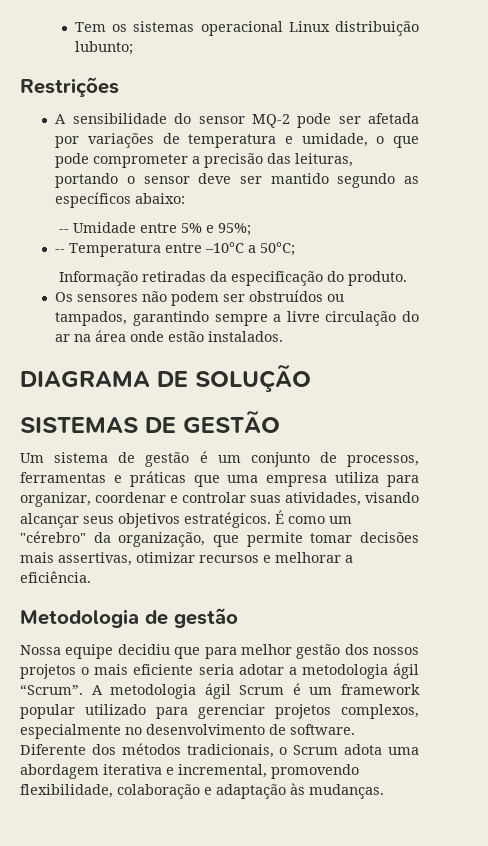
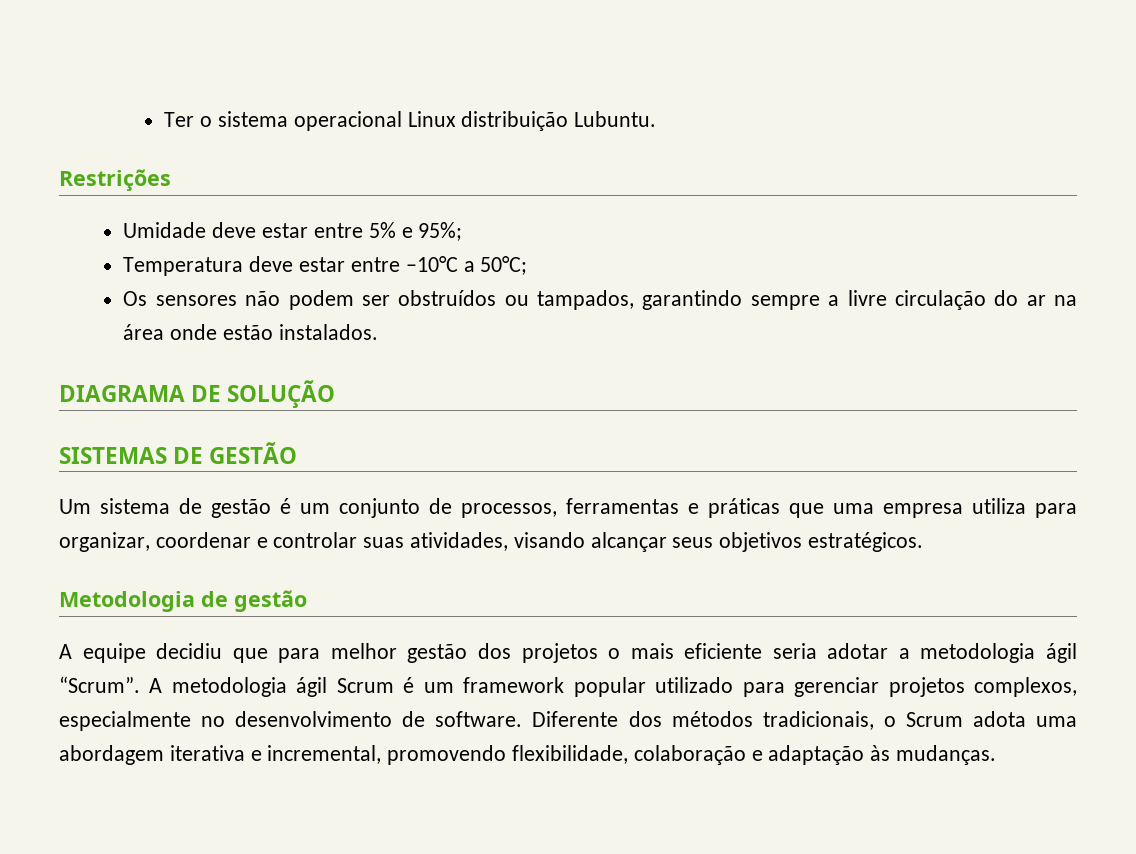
[74,21,195,32] Tem os sistemas -> [164,111,288,127] Ter o sistema
[74,41,133,55] lubunto; -> [574,111,657,127] Lubuntu.
[55,113,419,128] [55,133,419,148] [55,153,354,168] [55,173,419,188] [55,192,186,208] [59,222,137,233] A sensibilidade do sensor MQ-2 pode ser afetada por variações de temperatura e umidade, o que pode comprometer a precisão das leituras, portando o sensor deve ser mantido segundo as específicos abaixo: // -- Umidade -> [123,222,309,238] Umidade deve estar
[55,243,162,257] -- Temperatura -> [123,256,346,276] Temperatura deve estar
[59,271,408,286] // Informação retiradas da especificação do produto. -> (528, 265) none
[275,510,352,524] [20,531,419,547] [20,552,353,566] [20,571,91,583] É como um "cérebro" da organização, que permite tomar decisões mais assertivas, otimizar recursos e melhorar a eficiência. -> (924, 542) none
[20,645,61,655] Nossa -> [59,644,72,659] A
[373,647,419,655] nossos -> (511, 651) none

